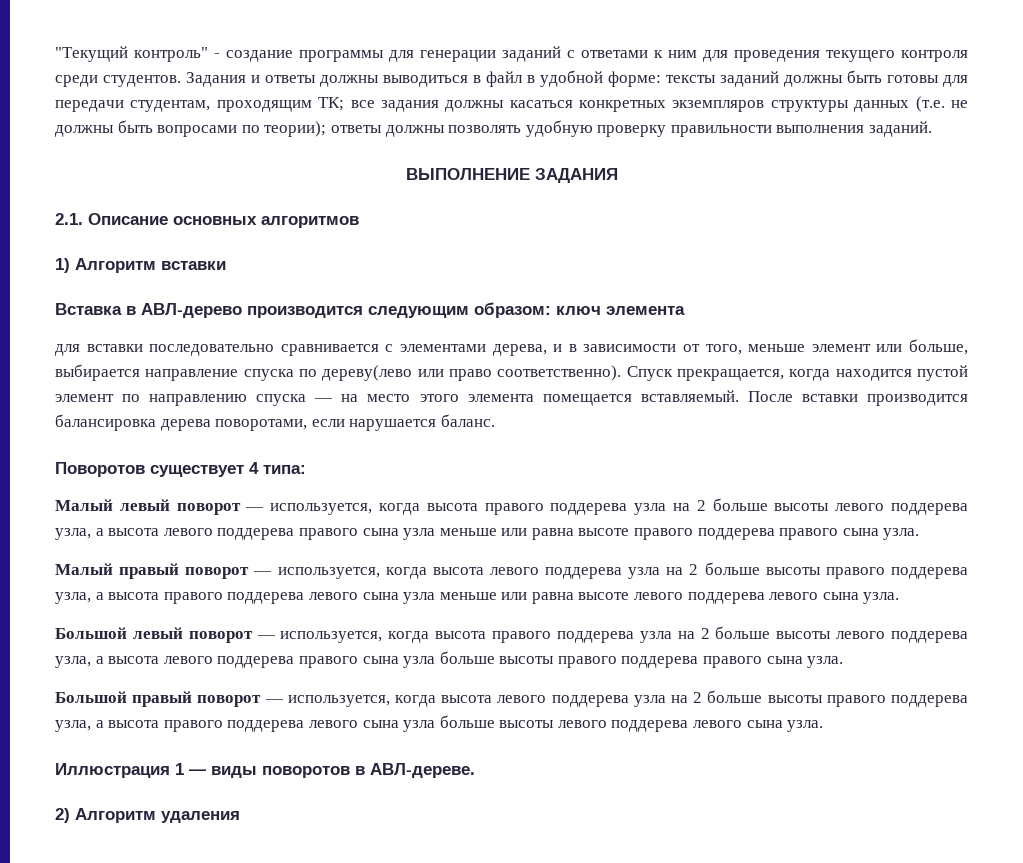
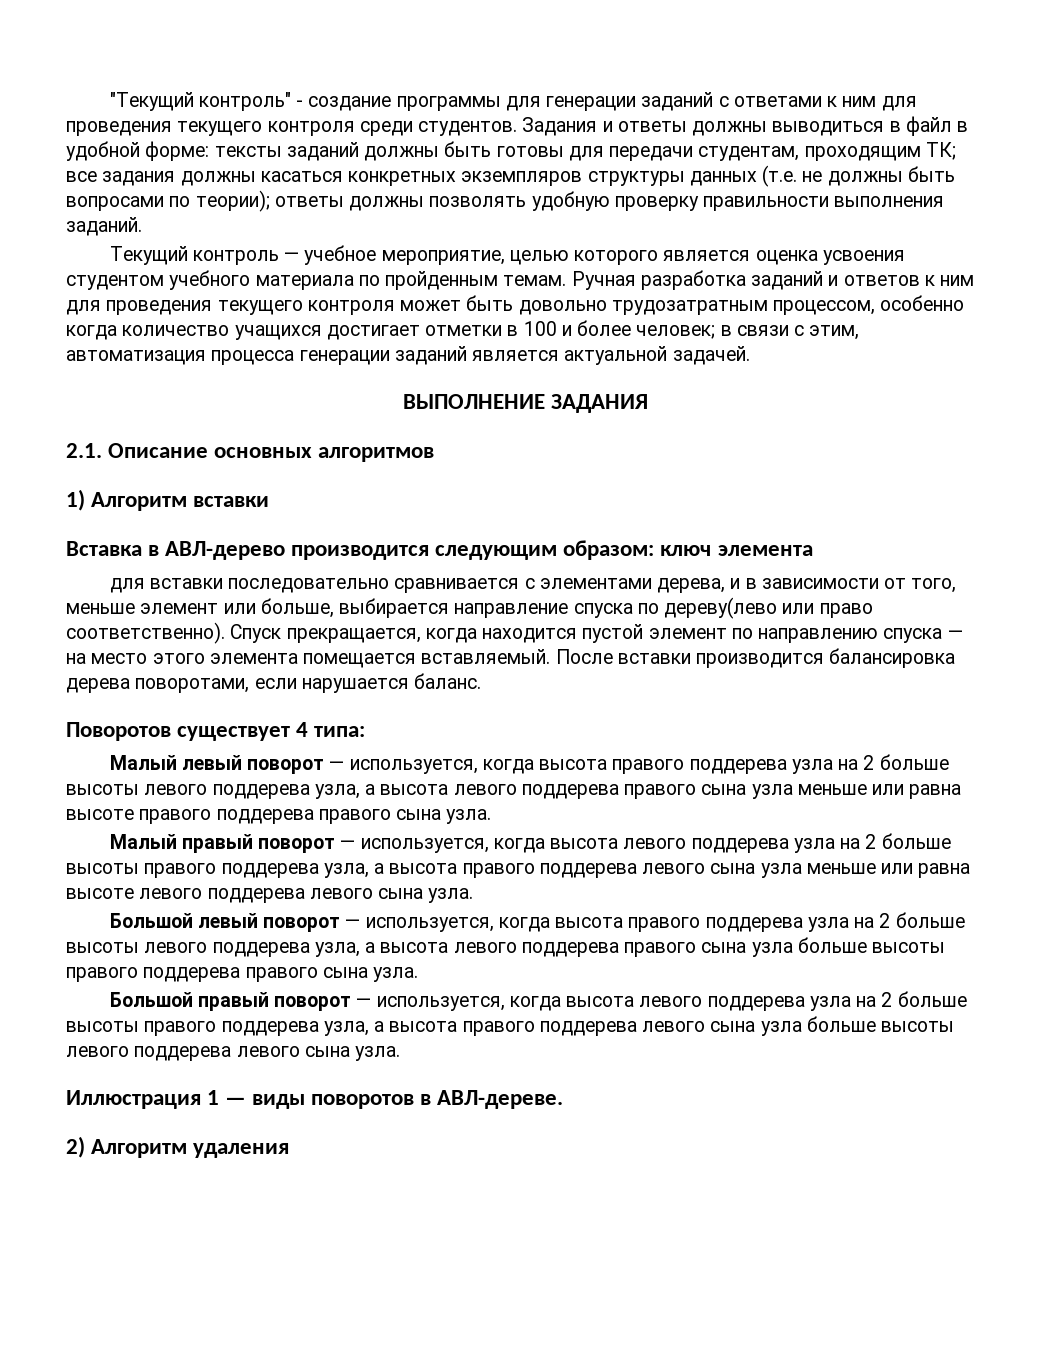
(933, 129) none -> [109,245,905,265] [66,270,975,290] [66,295,965,315] [66,320,860,340] [66,346,750,365] // Текущий контроль — учебное мероприятие, целью которого является оценка усвоения студентом учебного материала по пройденным темам. Ручная разработка заданий и ответов к ним для проведения текущего контроля может быть довольно трудозатратным процессом, особенно когда количество учащихся достигает отметки в 100 и более человек; в связи с этим, автоматизация процесса генерации заданий является актуальной задачей.

